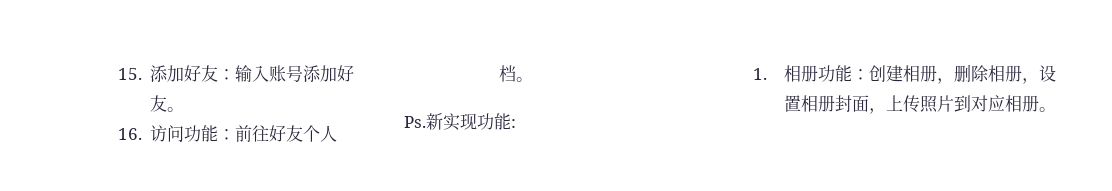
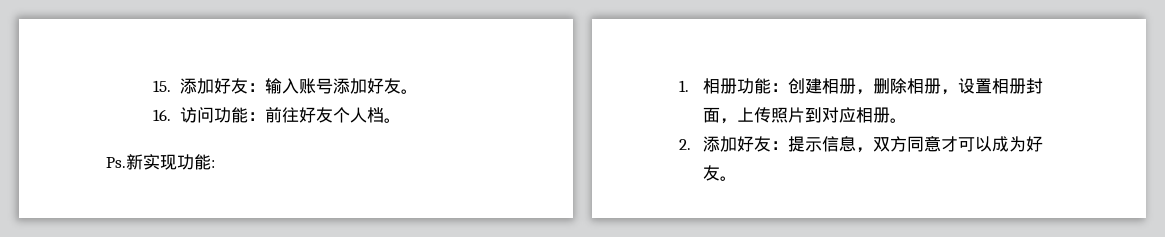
(1057, 109) none -> [679,136,1043,153] [702,165,737,181] // 2.添加好友：提示信息，双方同意才可以成为好友。

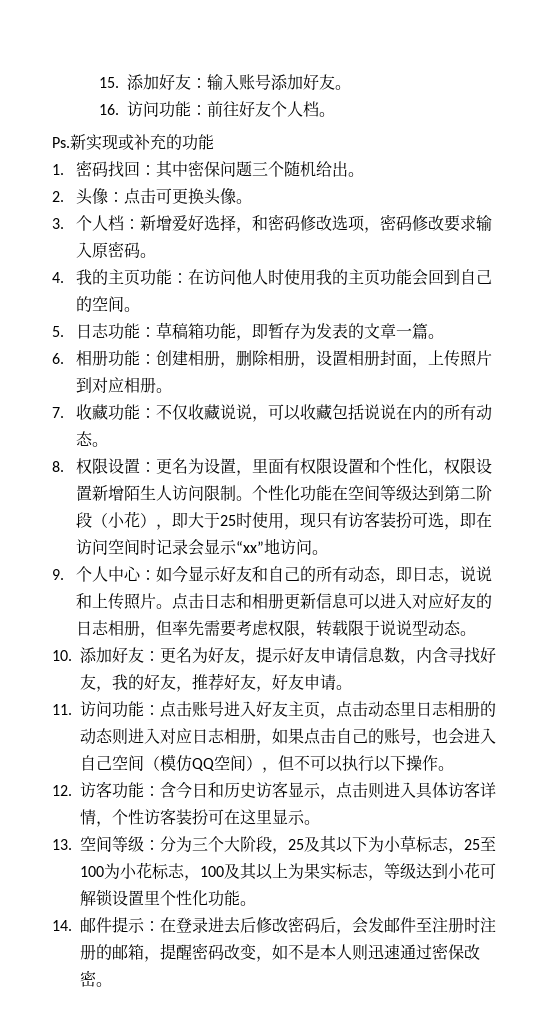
[177,154,215,170] [679,80,689,92] 功能: // 1. -> [118,134,214,151] [52,160,364,178] [52,188,252,205] [52,214,492,233] [75,241,156,258] [52,269,492,286] [75,296,140,312] [52,322,444,341] [52,353,64,364] 或补充的功能 // 1.密码找回：其中密保问题三个随机给出。 // 2.头像：点击可更换头像。 // 3.个人档：新增爱好选择，和密码修改选项，密码修改要求输入原密码。 // 4.我的主页功能：在访问他人时使用我的主页功能会回到自己的空间。 // 5.日志功能：草稿箱功能，即暂存为发表的文章一篇。 // 6.
[679,136,1043,153] [702,165,720,181] 2.添加好友：提示信息，双方同意才可以成为好友 -> [52,404,492,422] [75,431,108,447] [52,458,492,476] [75,485,492,502] [75,511,492,530] [75,538,328,556] [52,565,492,584] [75,593,492,610] [75,620,476,638] [52,646,496,665] [80,673,352,692] [52,701,496,719] [80,727,496,746] [80,754,454,773] [52,781,496,800] [80,808,320,827] [52,835,496,854] [80,862,496,881] [80,889,256,907] [52,916,496,935] [80,943,480,962] [80,970,96,987] 7.收藏功能：不仅收藏说说，可以收藏包括说说在内的所有动态。 // 8.权限设置：更名为设置，里面有权限设置和个性化，权限设置新增陌生人访问限制。个性化功能在空间等级达到第二阶段（小花），即大于25时使用，现只有访客装扮可选，即在访问空间时记录会显示“xx”地访问。 // 9.个人中心：如今显示好友和自己的所有动态，即日志，说说和上传照片。点击日志和相册更新信息可以进入对应好友的日志相册，但率先需要考虑权限，转载限于说说型动态。 // 10.添加好友：更名为好友，提示好友申请信息数，内含寻找好友，我的好友，推荐好友，好友申请。 // 11.访问功能：点击账号进入好友主页，点击动态里日志相册的动态则进入对应日志相册，如果点击自己的账号，也会进入自己空间（模仿QQ空间），但不可以执行以下操作。 // 12.访客功能：含今日和历史访客显示，点击则进入具体访客详情，个性访客装扮可在这里显示。 // 13.空间等级：分为三个大阶段，25及其以下为小草标志，25至100为小花标志，100及其以上为果实标志，等级达到小花可解锁设置里个性化功能。 // 14.邮件提示：在登录进去后修改密码后，会发邮件至注册时注册的邮箱，提醒密码改变，如不是本人则迅速通过密保改密

